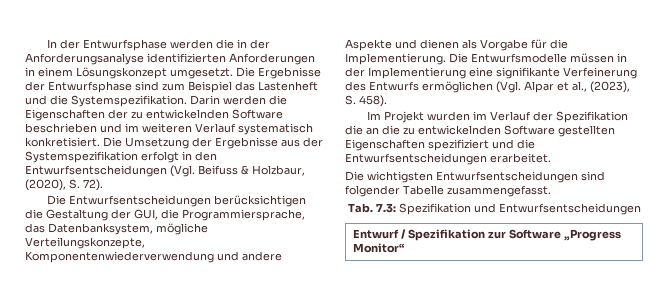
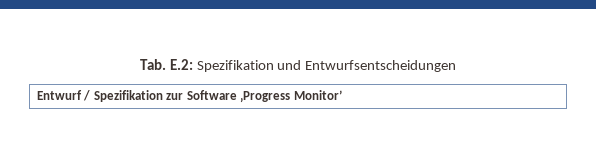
[47,39,271,51] [25,53,315,65] [25,67,321,79] [25,81,318,93] [25,95,287,107] [25,109,283,121] [25,123,313,135] [25,137,323,149] [25,151,217,163] [25,165,305,177] [25,179,103,191] [47,195,307,207] [25,209,305,221] [25,223,208,235] [25,237,145,249] [25,251,282,263] [345,39,568,51] [345,53,627,65] [345,67,637,79] [345,81,630,93] [345,95,387,107] [367,111,629,123] [345,125,615,137] [345,139,535,151] [345,153,551,165] [345,171,605,183] [345,185,551,197] [347,203,396,213] In der Entwurfsphase werden die in der Anforderungsanalyse identifizierten Anforderungen in einem Lösungskonzept umgesetzt. Die Ergebnisse der Entwurfsphase sind zum Beispiel das Lastenheft und die Systemspezifikation. Darin werden die Eigenschaften der zu entwickelnden Software beschrieben und im weiteren Verlauf systematisch konkretisiert. Die Umsetzung der Ergebnisse aus der Systemspezifikation erfolgt in den Entwurfsentscheidungen (Vgl. Beifuss & Holzbaur, (2020), S. 72). // Die Entwurfsentscheidungen berücksichtigen die Gestaltung der GUI, die Programmiersprache, das Datenbanksystem, mögliche Verteilungskonzepte, Komponentenwiederverwendung und andere Aspekte und dienen als Vorgabe für die Implementierung. Die Entwurfsmodelle müssen in der Implementierung eine signifikante Verfeinerung des Entwurfs ermöglichen (Vgl. Alpar et al., (2023), S. 458). // Im Projekt wurden im Verlauf der Spezifikation die an die zu entwickelnden Software gestellten Eigenschaften spezifiziert und die Entwurfsentscheidungen erarbeitet. // Die wichtigsten Entwurfsentscheidungen sind folgender Tabelle zusammengefasst. // Tab. 7.3: -> [139,59,193,70] Tab. E.2:
[563,229,621,241] [352,243,405,253] „Progress Monitor“ -> [240,90,342,103] ‚Progress Monitor’

